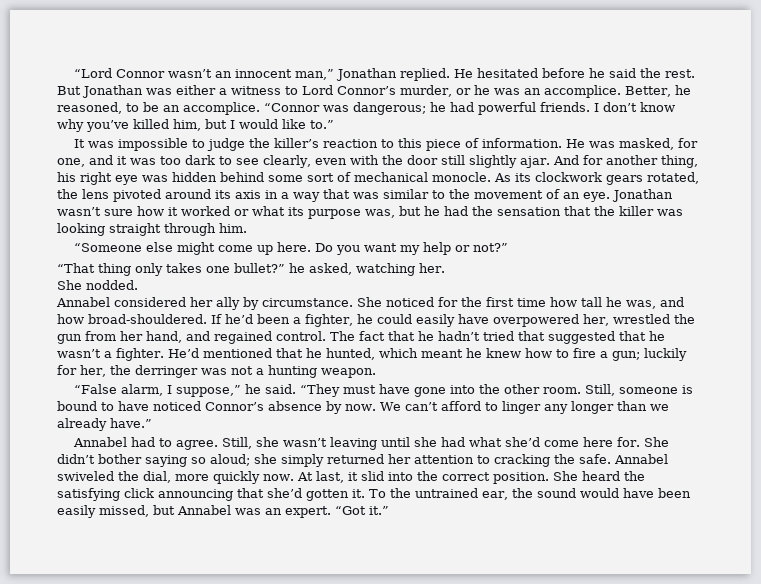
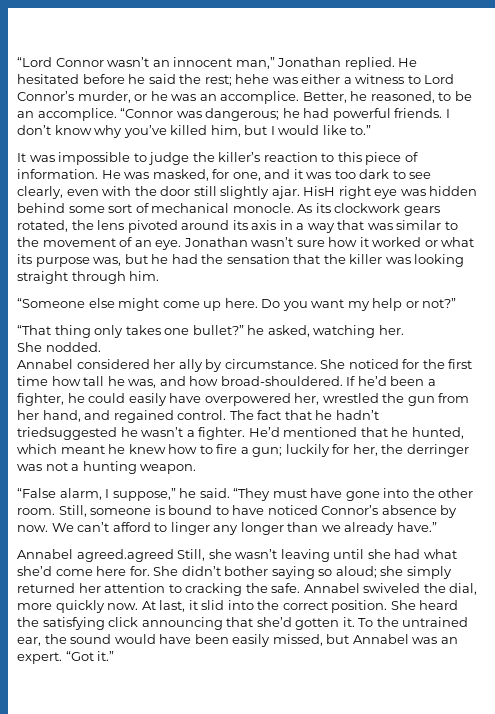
[665,69,696,78] [57,85,143,98] rest. But Jonathan -> [204,74,270,86] rest; hehe
[552,155,698,168] [57,172,76,182] And for another thing, his -> [303,186,336,196] HisH
[483,331,646,344] tried that suggested that -> [17,427,117,440] triedsuggested
[131,437,219,450] had to agree. -> [76,549,174,562] agreed.agreed

